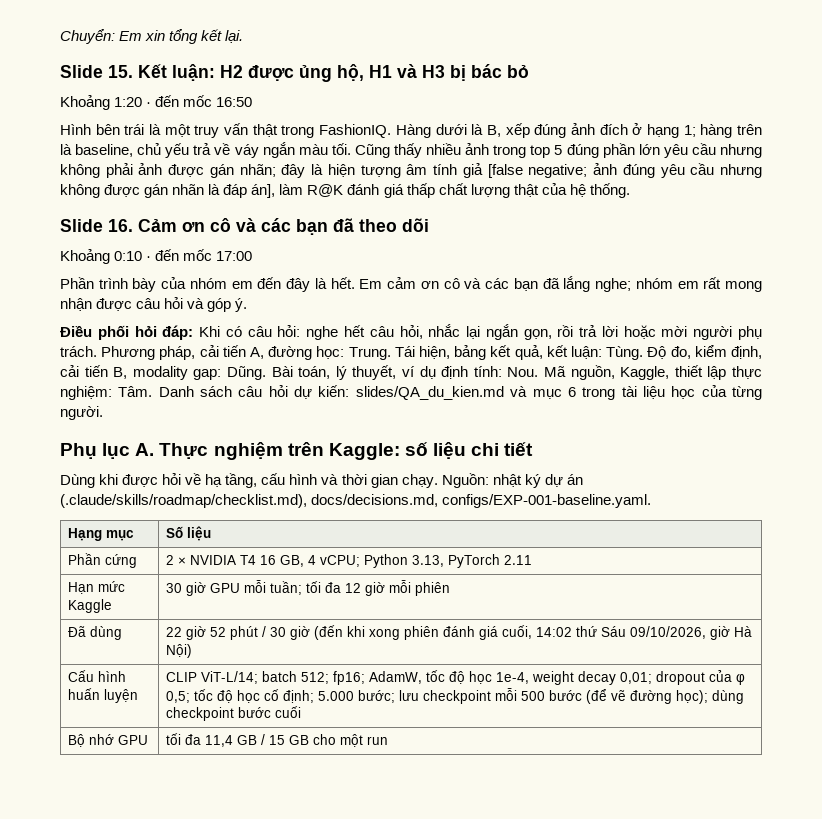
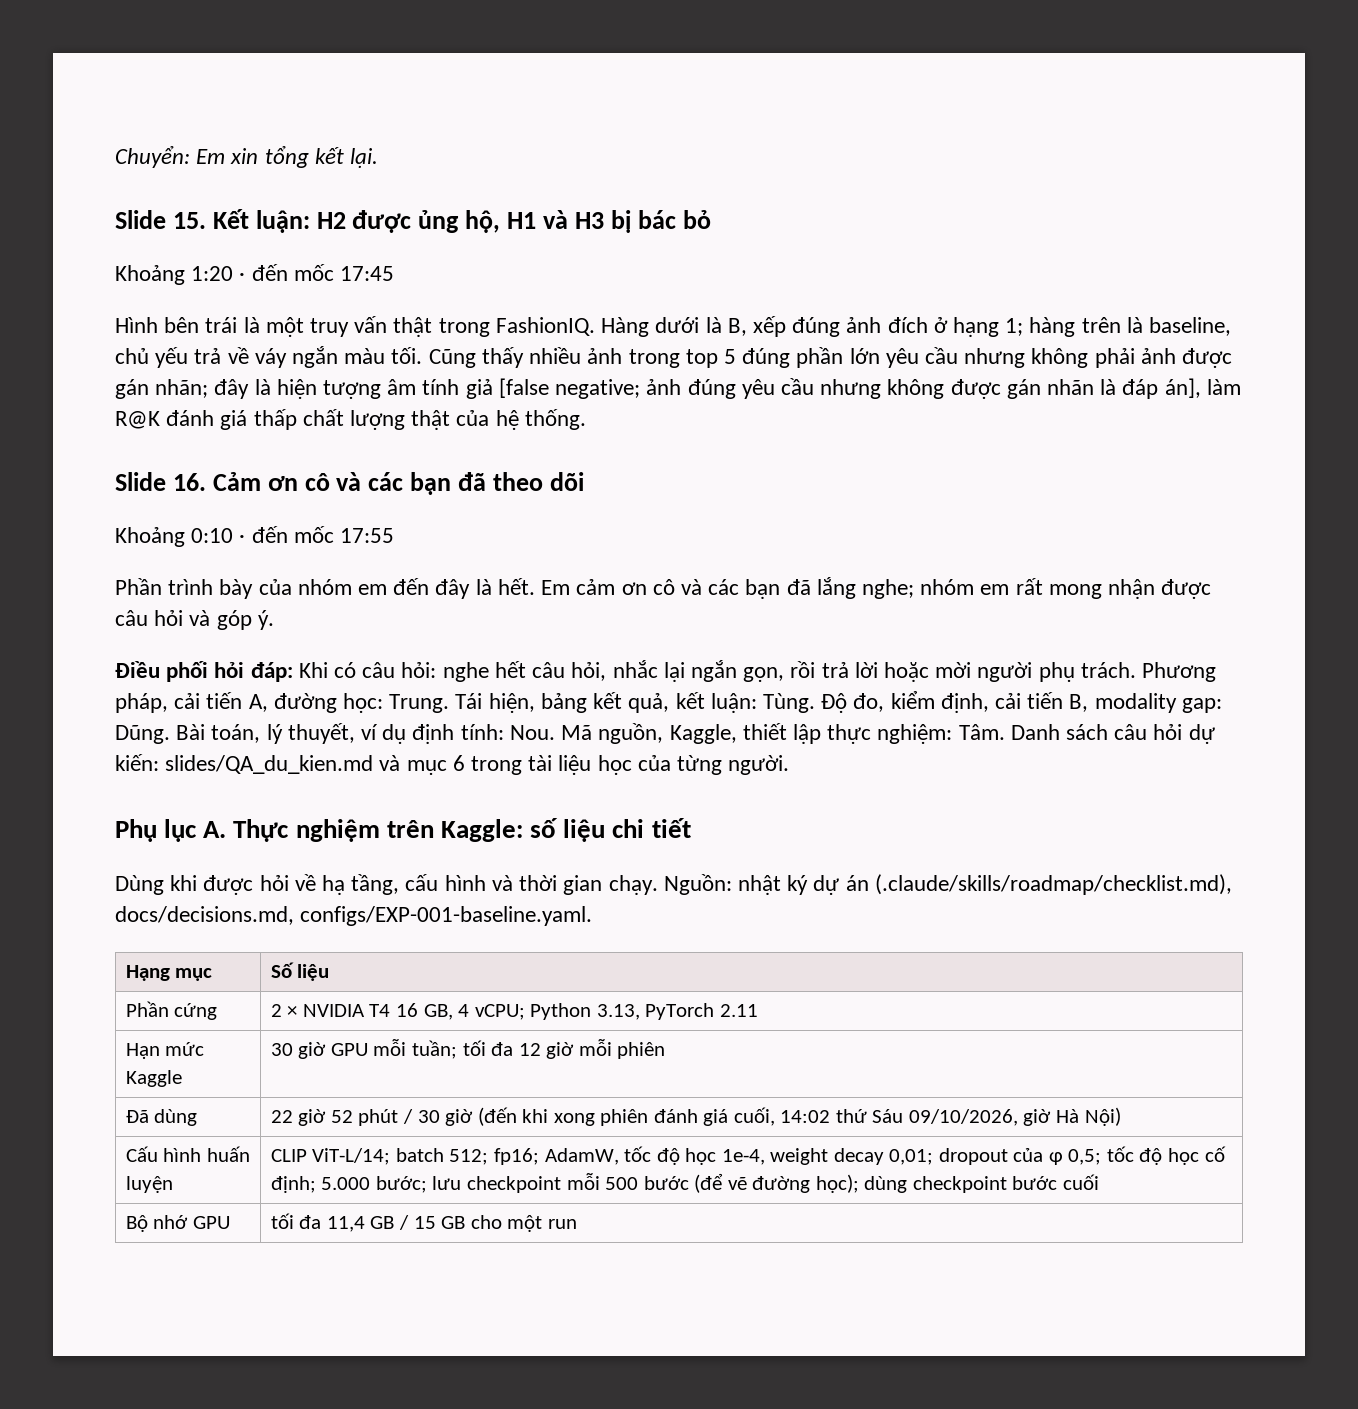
[216,97,253,107] 16:50 -> [340,266,395,281] 17:45
[216,251,253,261] 17:00 -> [340,528,395,543] 17:55

